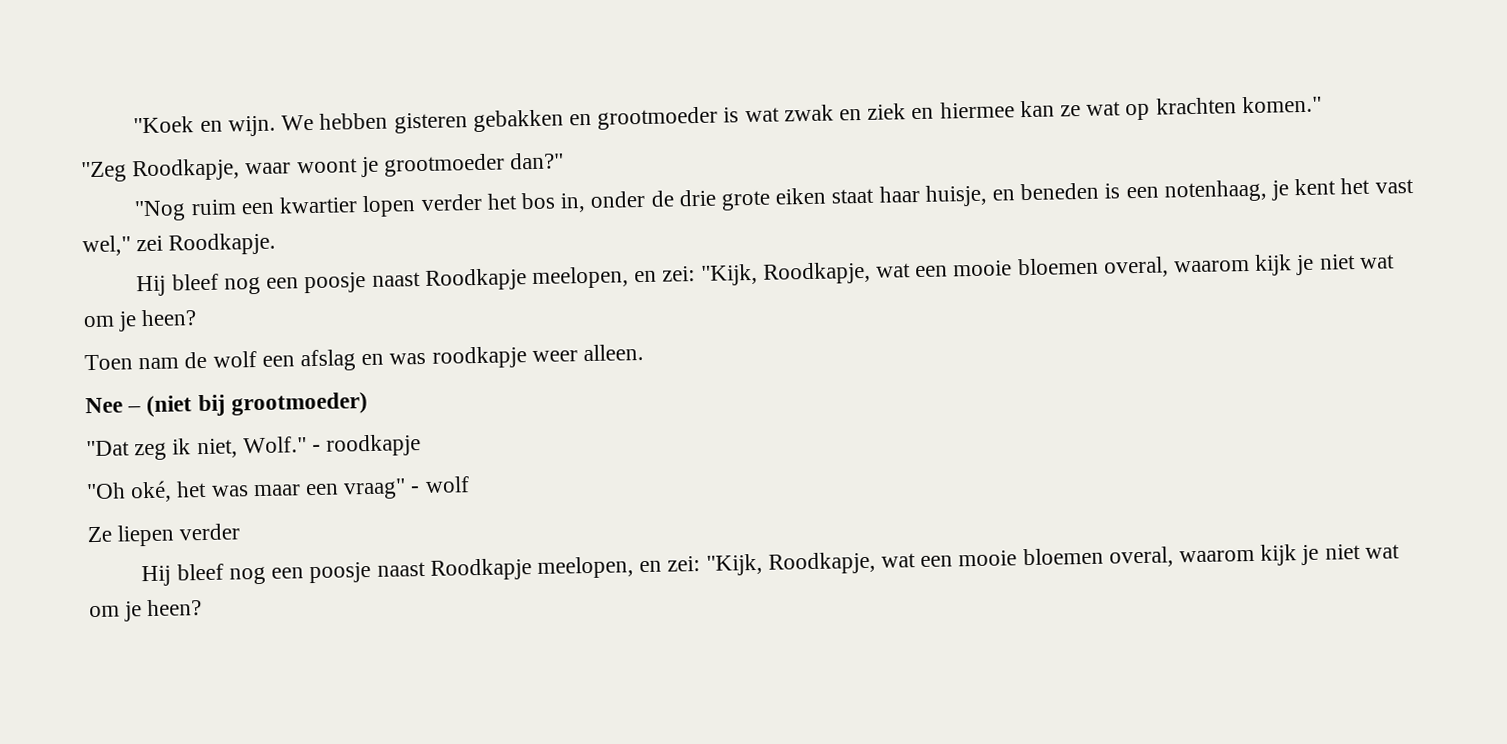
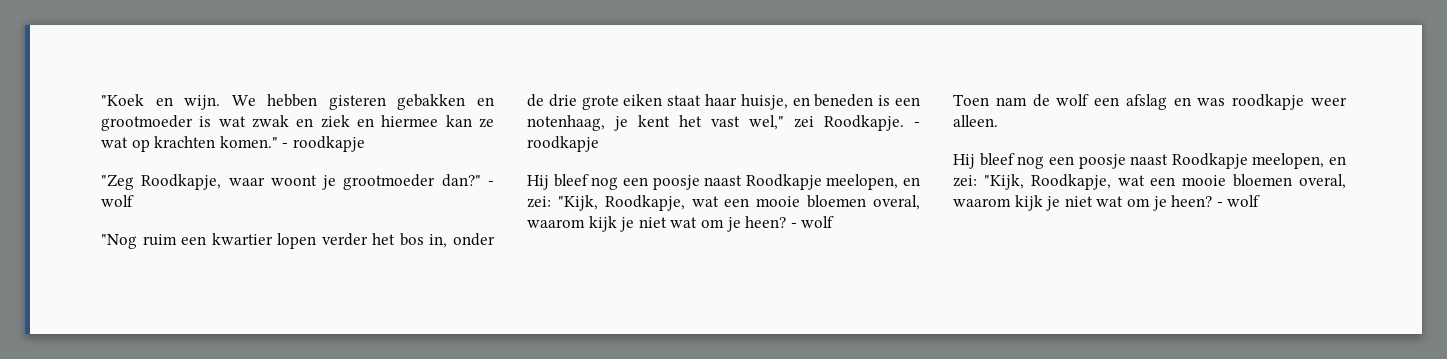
(1322, 104) none -> [282,136,365,152] - roodkapje
(565, 161) none -> [487,181,494,186] [101,195,134,207] - wolf
(277, 244) none -> [914,122,920,127] [527,136,599,152] - roodkapje
(198, 318) none -> [790,216,835,228] - wolf
[85,392,368,418] [86,434,422,461] [86,476,470,503] [87,523,241,547] // Nee – (niet bij grootmoeder) // "Dat zeg ik niet, Wolf." - roodkapje // "Oh oké, het was maar een vraag" - wolf // Ze liepen verder -> (998, 121) none
(203, 608) none -> [1216,195,1261,207] - wolf

